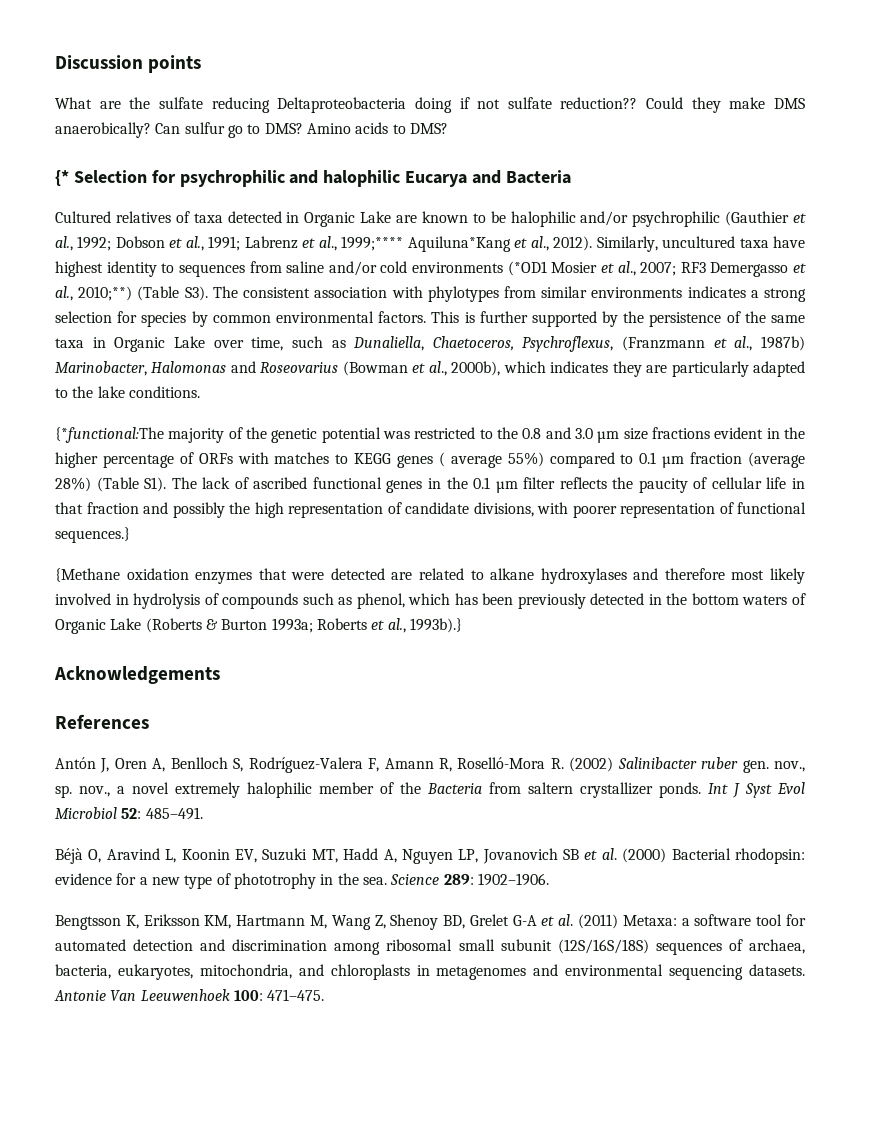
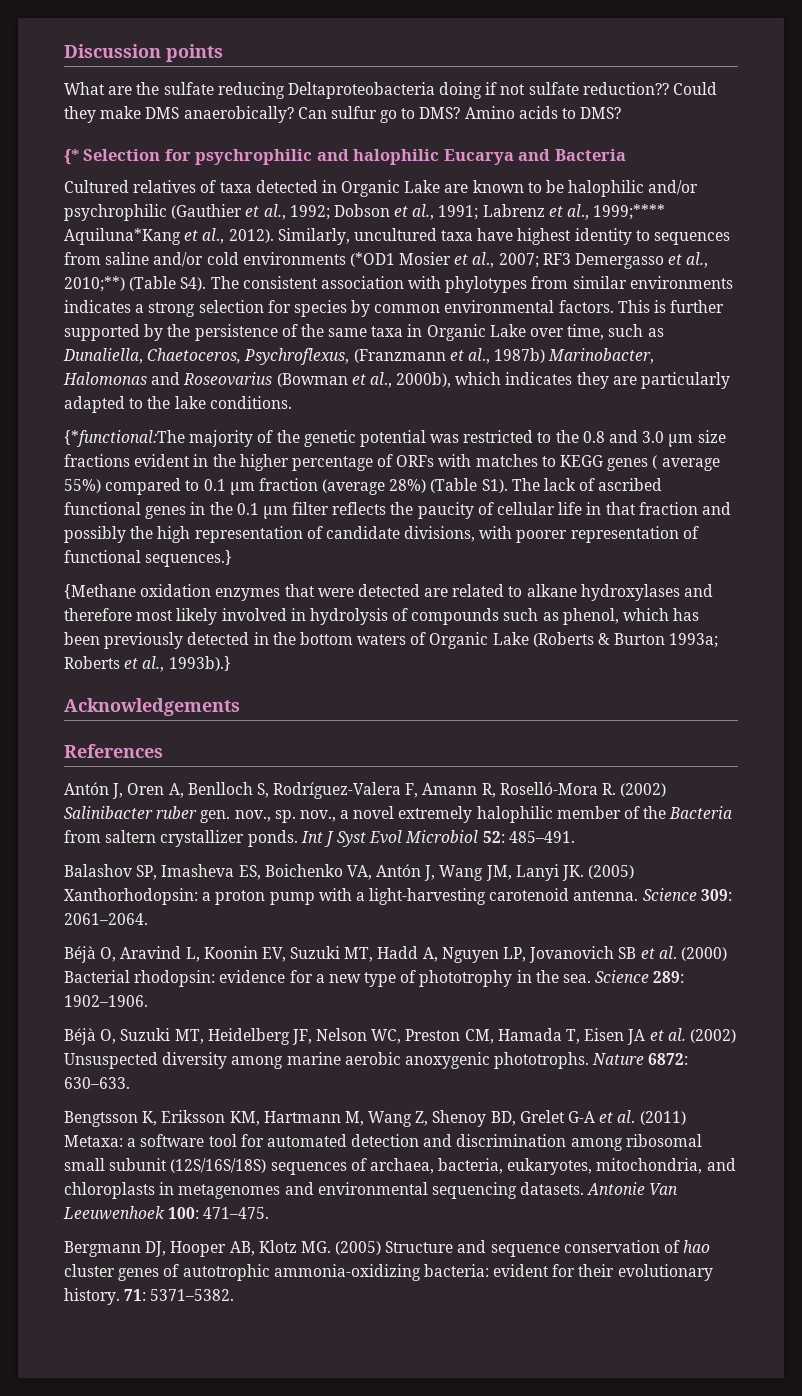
[184,286,208,301] S3). -> [180,277,207,291] S4).
(203, 813) none -> [64,864,635,881] [64,888,732,905] [64,913,148,925] // Balashov SP, Imasheva ES, Boichenko VA, Antón J, Wang JM, Lanyi JK. (2005) Xanthorhodopsin: a proton pump with a light-harvesting carotenoid antenna. Science 309: 2061–2064.
(549, 879) none -> [64,1028,736,1045] [64,1052,689,1069] [64,1077,130,1089] // Béjà O, Suzuki MT, Heidelberg JF, Nelson WC, Preston CM, Hamada T, Eisen JA et al. (2002) Unsuspected diversity among marine aerobic anoxygenic phototrophs. Nature 6872: 630–633.
(325, 995) none -> [64,1240,711,1257] [64,1264,713,1281] [64,1288,235,1305] // Bergmann DJ, Hooper AB, Klotz MG. (2005) Structure and sequence conservation of hao cluster genes of autotrophic ammonia-oxidizing bacteria: evident for their evolutionary history. 71: 5371–5382.

